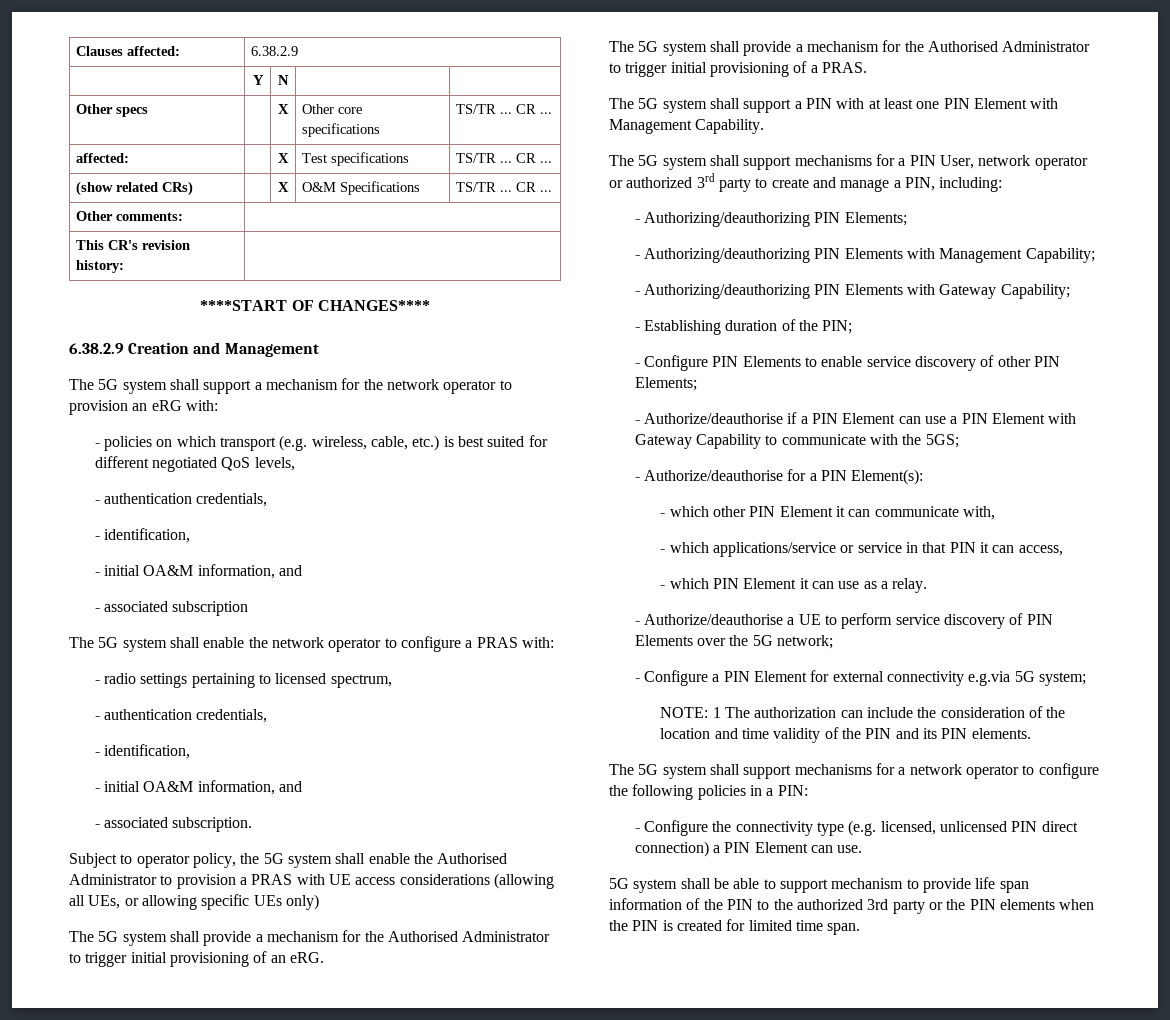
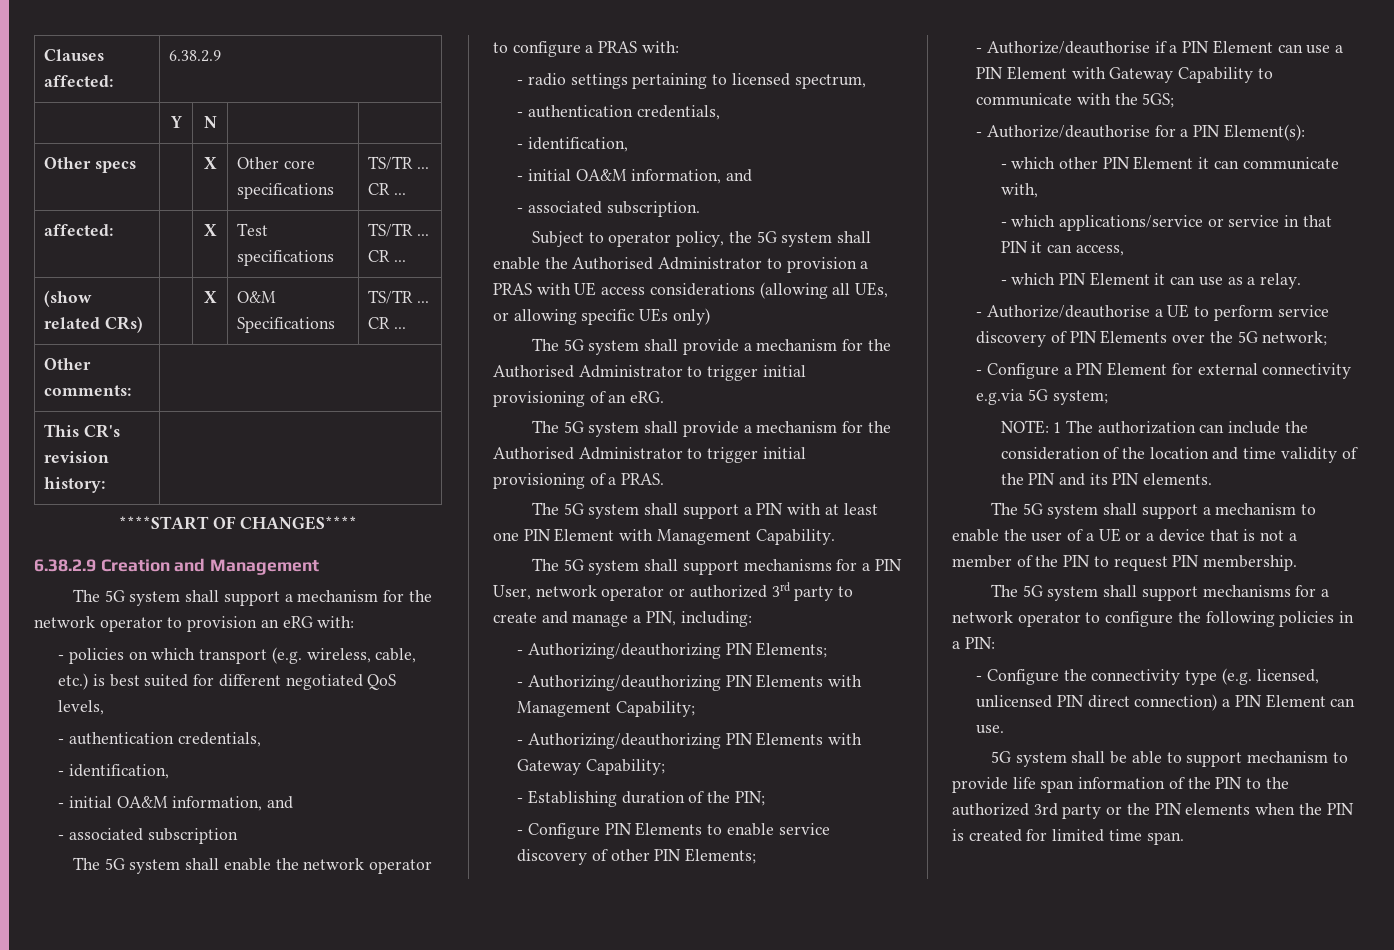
(1031, 733) none -> [991,502,1317,519] [952,528,1297,542] [952,555,1298,571] // The 5G system shall support a mechanism to enable the user of a UE or a device that is not a member of the PIN to request PIN membership.

